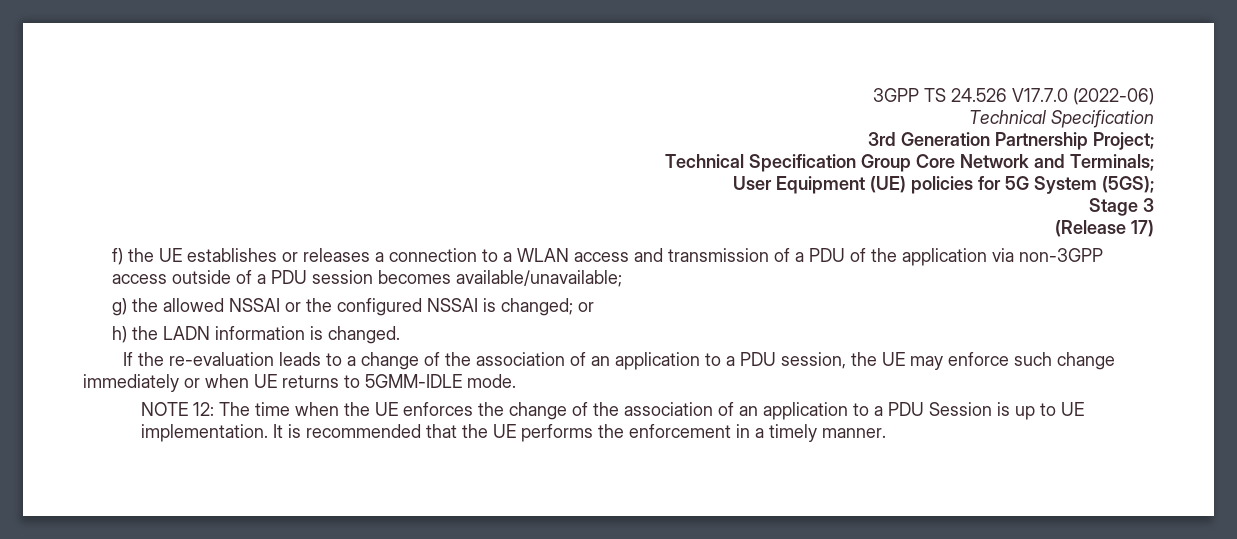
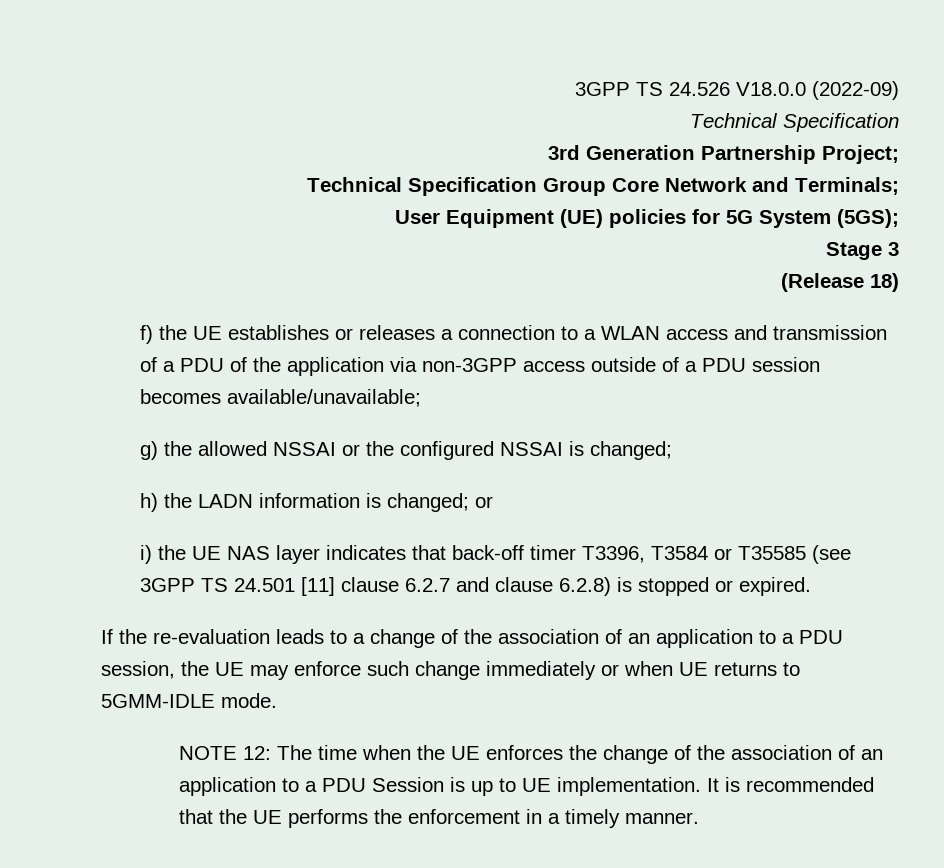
[1012,88,1154,105] V17.7.0 (2022-06) -> [736,81,899,100] V18.0.0 (2022-09)
[1131,220,1154,237] 17) -> [870,273,899,292] 18)
[577,302,594,312] or -> (672, 450) none
[327,326,400,344] changed. -> [386,493,493,512] [139,545,851,564] [139,577,811,596] changed; or // i) the UE NAS layer indicates that back-off timer T3396, T3584 or T35585 (see 3GPP TS 24.501 [11] clause 6.2.7 and clause 6.2.8) is stopped or expired.

